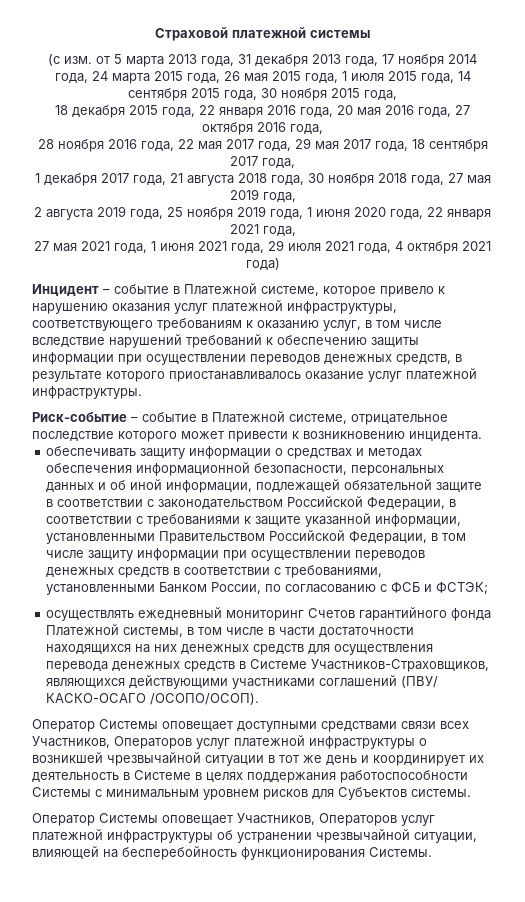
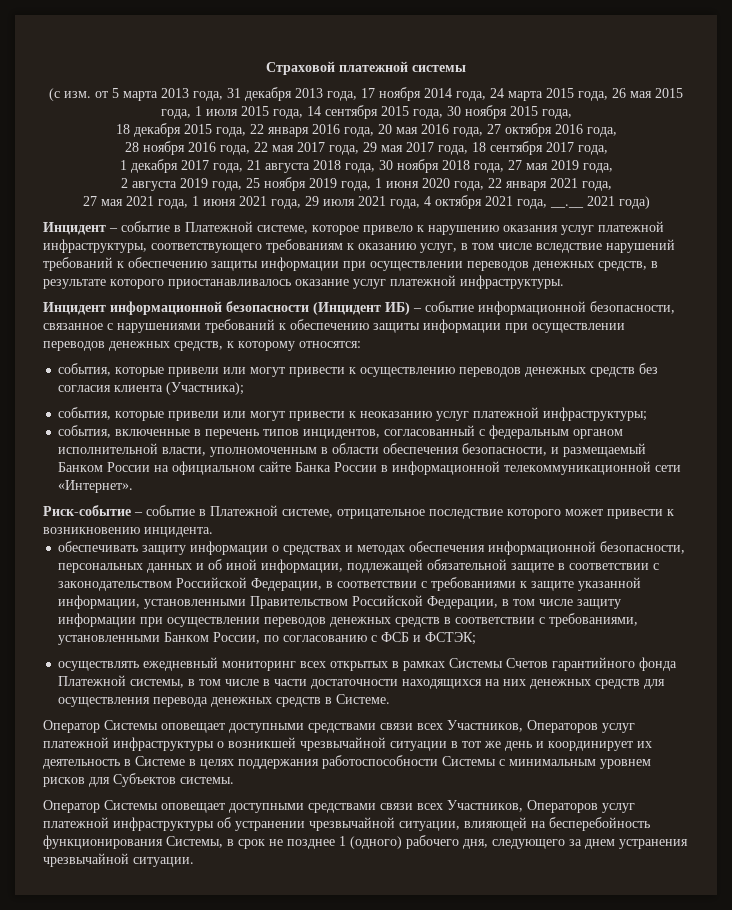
(491, 246) none -> [516,196,615,209] года, __.__ 2021
(142, 392) none -> [43,301,675,315] [43,319,625,333] [43,341,361,351] [58,363,659,377] [58,382,245,395] [58,407,648,421] [58,425,624,439] [58,443,647,457] [58,461,682,475] [58,480,134,493] // Инцидент информационной безопасности (Инцидент ИБ) – событие информационной безопасности, связанное с нарушениями требований к обеспечению защиты информации при осуществлении переводов денежных средств, к которому относятся: // события, которые привели или могут привести к осуществлению переводов денежных средств без согласия клиента (Участника); // события, которые привели или могут привести к неоказанию услуг платежной инфраструктуры; // события, включенные в перечень типов инцидентов, согласованный с федеральным органом исполнительной власти, уполномоченным в области обеспечения безопасности, и размещаемый Банком России на официальном сайте Банка России в информационной телекоммуникационной сети «Интернет».
(305, 615) none -> [300,658,504,671] всех открытых в рамках Системы
[250,659,490,672] [46,675,439,689] [46,693,260,705] Системе Участников-Страховщиков, являющихся действующими участниками соглашений (ПВУ/ КАСКО-ОСАГО /ОСОПО/ОСОП). -> [336,694,391,704] Системе.
(233, 820) none -> [229,803,443,813] доступными средствами связи всех
[369,847,432,857] Системы. -> [166,835,688,849] [43,853,194,867] Системы, в срок не позднее 1 (одного) рабочего дня, следующего за днем устранения чрезвычайной ситуации.

